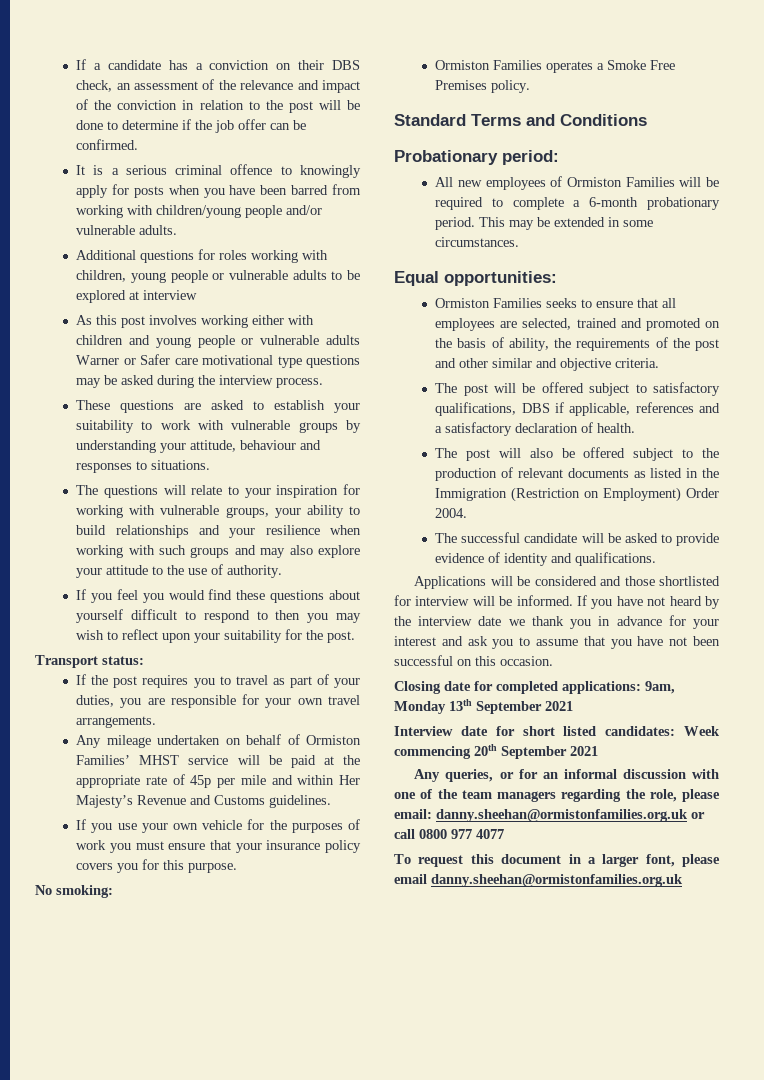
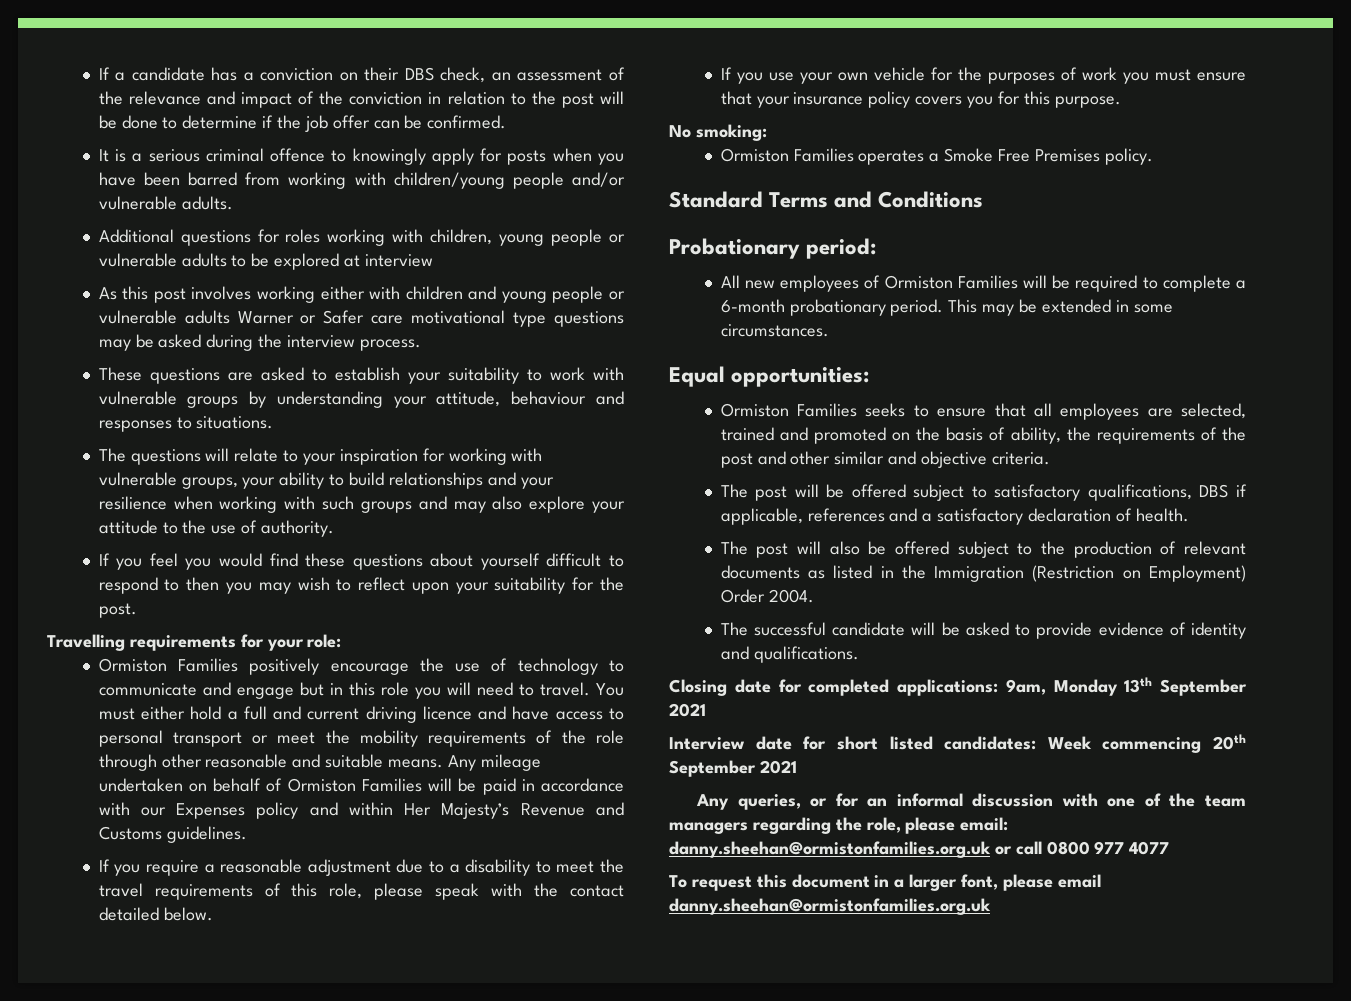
[35,655,144,668] [76,674,360,688] [76,694,360,708] [76,716,157,728] Transport status: // If the post requires you to travel as part of your duties, you are responsible for your own travel arrangements. // -> [47,634,342,651] [98,658,624,675] [98,682,625,699] [98,706,625,723] [98,730,624,747] [98,754,444,771] Travelling requirements for your role: // Ormiston Families positively encourage the use of technology to communicate and engage but in this role you will need to travel. You must either hold a full and current driving licence and have access to personal transport or meet the mobility requirements of the role through other reasonable and suitable means.
[76,755,360,768] [76,774,266,788] Families’ MHST service will be paid at the appropriate rate of 45p per mile -> [361,778,624,795] [98,802,299,819] Families will be paid in accordance with our Expenses policy
(332, 801) none -> [98,859,625,876] [98,883,624,900] [98,907,213,921] // If you require a reasonable adjustment due to a disability to meet the travel requirements of this role, please speak with the contact detailed below.
[414,576,720,589] [394,595,720,609] [394,615,719,629] [394,636,720,649] [394,655,553,666] // Applications will be considered and those shortlisted for interview will be informed. If you have not heard by the interview date we thank you in advance for your interest and ask you to assume that you have not been successful on this occasion. -> (859, 654) none

